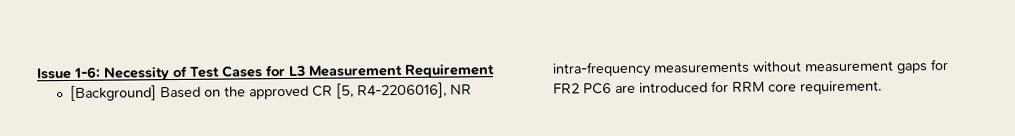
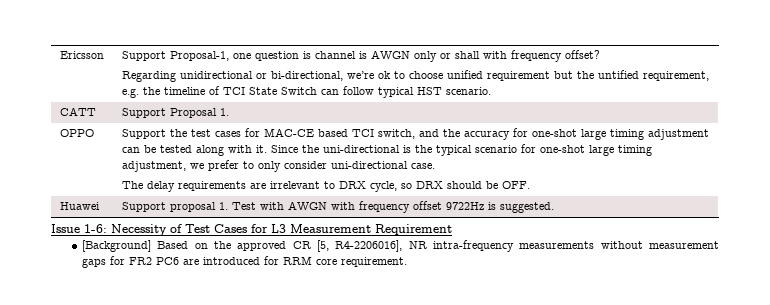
(36, 73) none -> [59,51,104,59] [121,50,600,62] [121,70,709,82] [121,86,491,98] [59,107,96,116] [121,108,229,118] [59,129,94,137] [121,128,709,140] [121,144,652,156] [121,160,435,172] [121,181,530,192] [59,202,100,210] [121,201,554,213] Ericsson | Support Proposal-1, one question is channel is AWGN only or shall with frequency offset? // Regarding unidirectional or bi-directional, we’re ok to choose unified requirement but the untified requirement, e.g. the timeline of TCI State Switch can follow typical HST scenario. // CATT | Support Proposal 1. // OPPO | Support the test cases for MAC-CE based TCI switch, and the accuracy for one-shot large timing adjustment can be tested along with it. Since the uni-directional is the typical scenario for one-shot large timing adjustment, we prefer to only consider uni-directional case. // The delay requirements are irrelevant to DRX cycle, so DRX should be OFF. // Huawei | Support proposal 1. Test with AWGN with frequency offset 9722Hz is suggested. //

